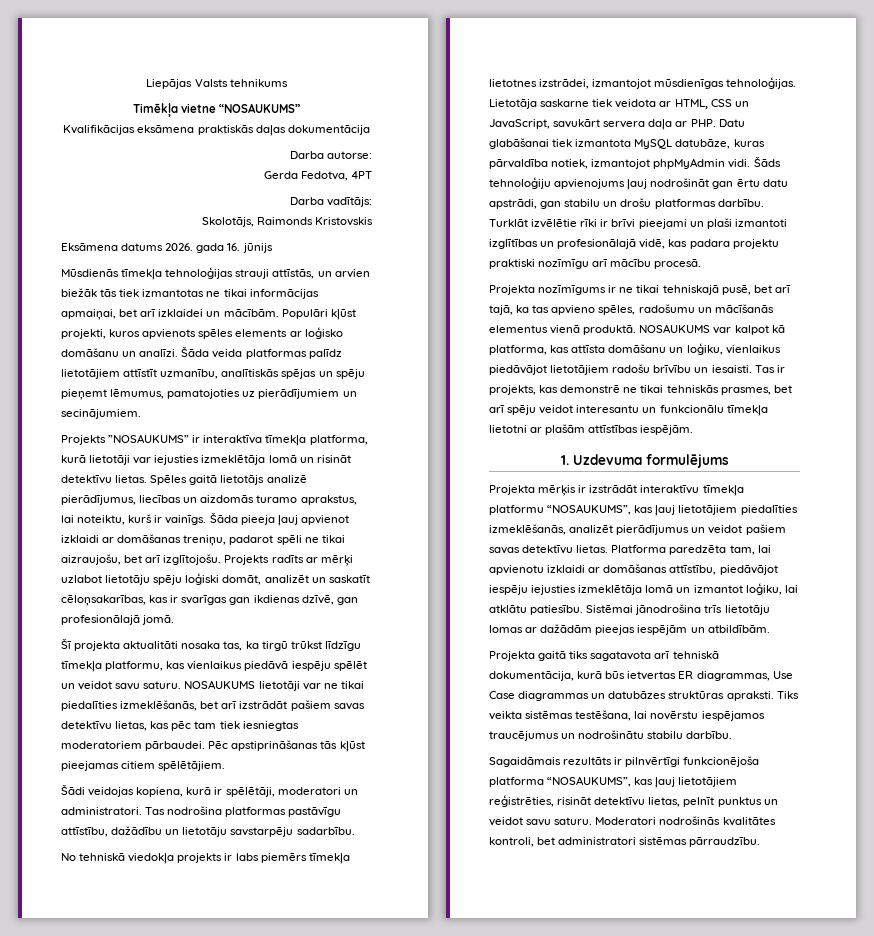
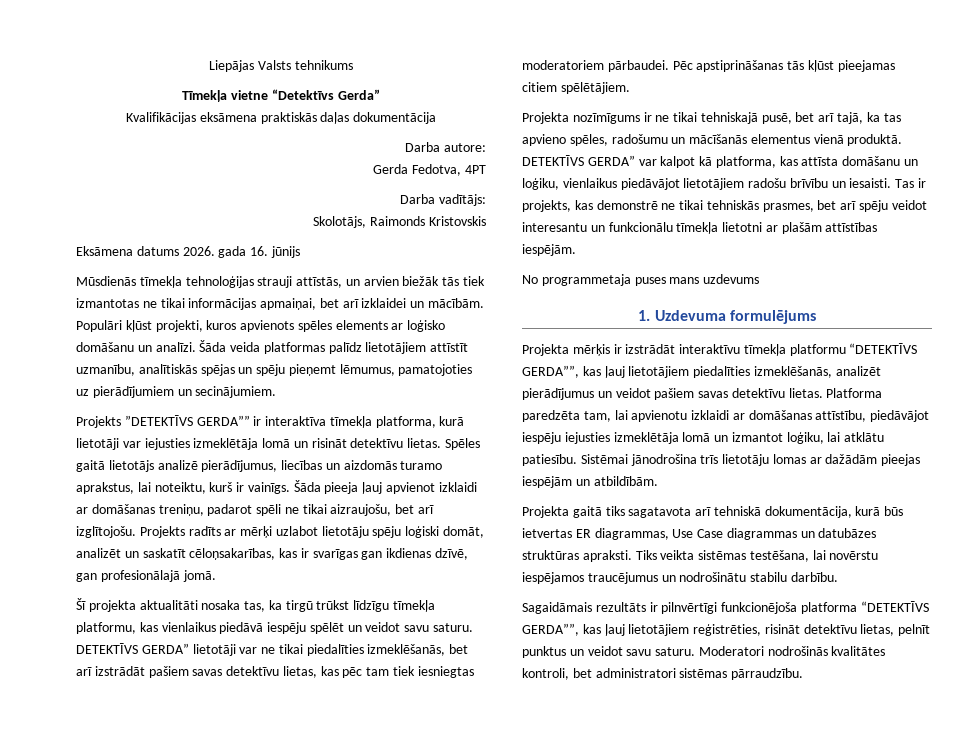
[132,103,301,117] Timēkļa vietne “NOSAUKUMS” -> [182,89,380,102] Tīmekļa vietne “Detektīvs Gerda”
[327,151,372,159] autorse: -> [444,143,486,152] autore:
[108,434,190,443] ”NOSAUKUMS” -> [124,415,250,426] ”DETEKTĪVS GERDA””
[184,680,256,689] NOSAUKUMS -> [76,643,189,654] DETEKTĪVS GERDA”
[61,784,358,797] [61,806,342,817] [61,826,355,837] [61,853,350,864] [489,77,797,89] [489,99,749,109] [489,119,745,130] [489,138,765,149] [489,156,781,169] [489,177,788,190] [489,198,764,209] [489,218,787,229] [489,239,779,249] [489,259,702,269] // Šādi veidojas kopiena, kurā ir spēlētāji, moderatori un administratori. Tas nodrošina platformas pastāvīgu attīstību, dažādību un lietotāju savstarpēju sadarbību. // No tehniskā viedokļa projekts ir labs piemērs tīmekļa lietotnes izstrādei, izmantojot mūsdienīgas tehnoloģijas. Lietotāja saskarne tiek veidota ar HTML, CSS un JavaScript, savukārt servera daļa ar PHP. Datu glabāšanai tiek izmantota MySQL datubāze, kuras pārvaldība notiek, izmantojot phpMyAdmin vidi. Šāds tehnoloģiju apvienojums ļauj nodrošināt gan ērtu datu apstrādi, gan stabilu un drošu platformas darbību. Turklāt izvēlētie rīki ir brīvi pieejami un plaši izmantoti izglītības un profesionālajā vidē, kas padara projektu praktiski nozīmīgu arī mācību procesā. -> (630, 88) none
[639,324,711,333] NOSAUKUMS -> [522,155,635,166] DETEKTĪVS GERDA”
(694, 430) none -> [522,274,760,286] // No programmetaja puses mans uzdevums
[547,504,632,515] “NOSAUKUMS”, -> [849,343,918,354] [522,365,579,378] “DETEKTĪVS GERDA””,
[547,776,632,787] “NOSAUKUMS”, -> [860,601,929,612] [522,623,579,636] “DETEKTĪVS GERDA””,

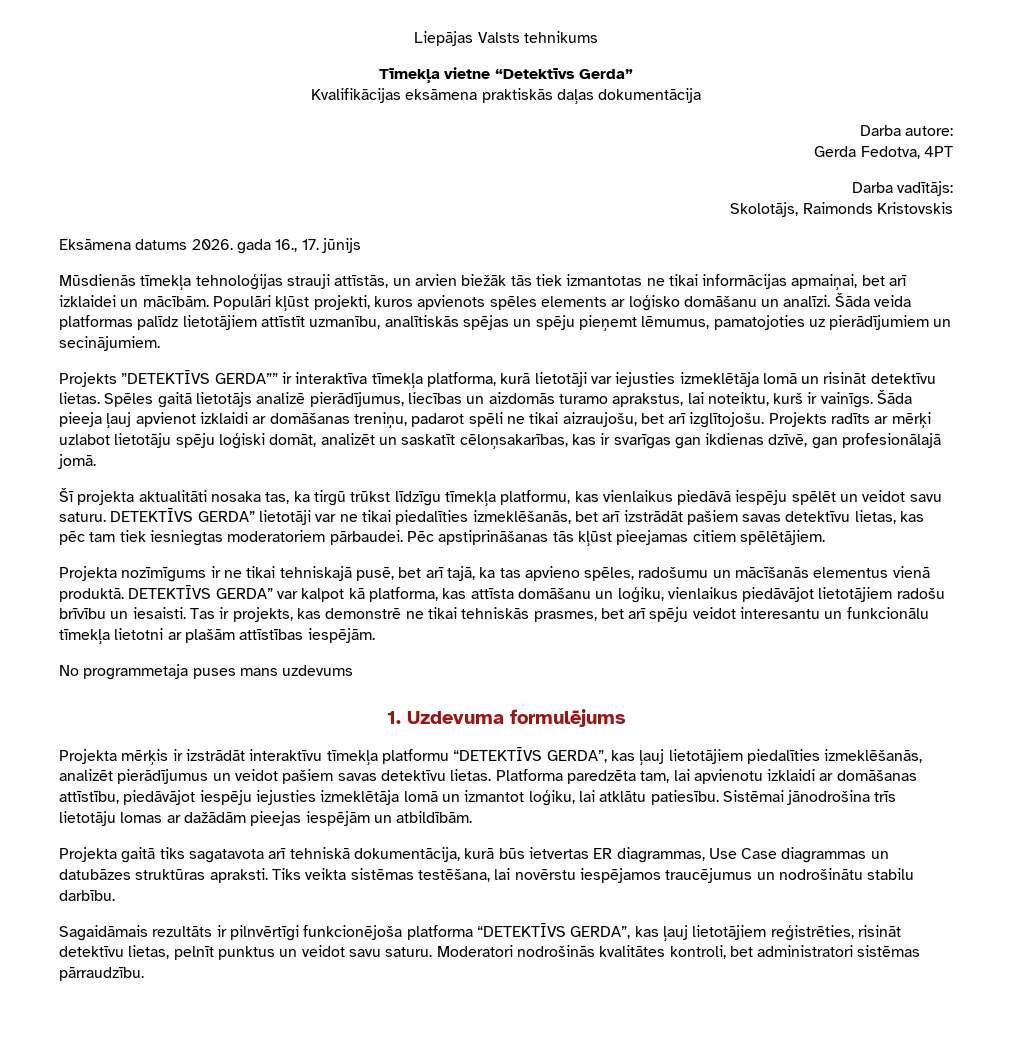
[250,246,269,256] 16. -> [275,239,319,252] 16., 17.
[522,365,579,378] GERDA””, -> [546,750,607,763] GERDA”,
[522,623,579,636] GERDA””, -> [570,926,631,939] GERDA”,

